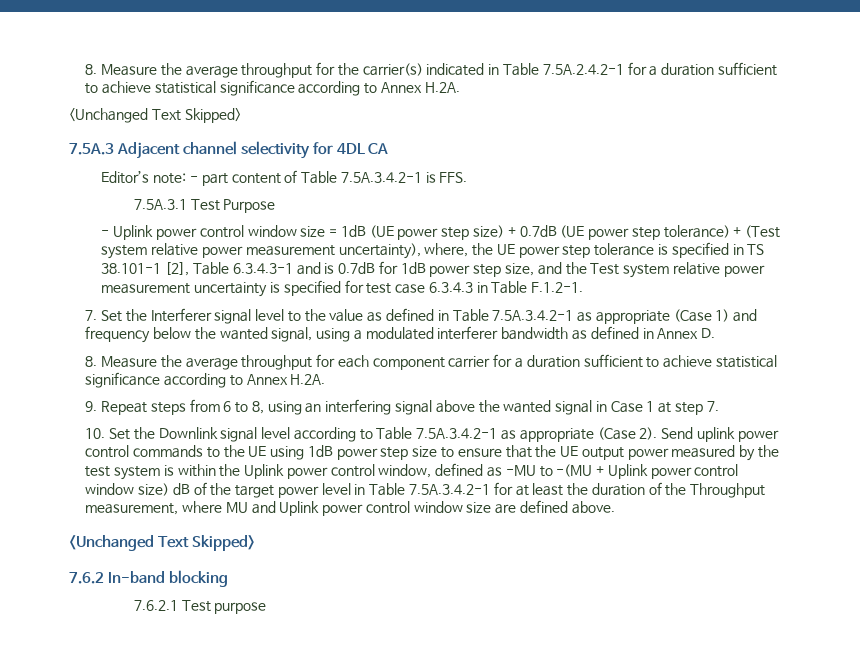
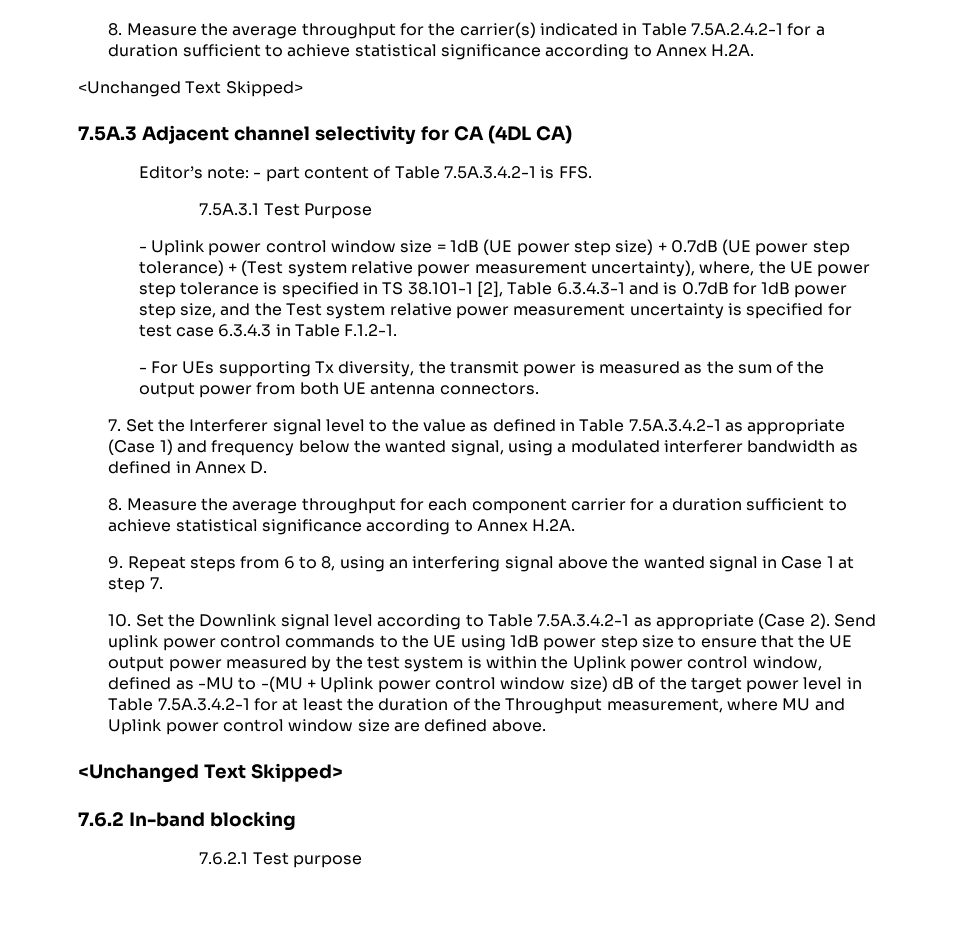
[336,143,365,154] 4DL -> (449, 133) none
(389, 148) none -> [487,125,572,144] (4DL CA)
(584, 287) none -> [138,361,825,377] [138,382,539,398] // - For UEs supporting Tx diversity, the transmit power is measured as the sum of the output power from both UE antenna connectors.

